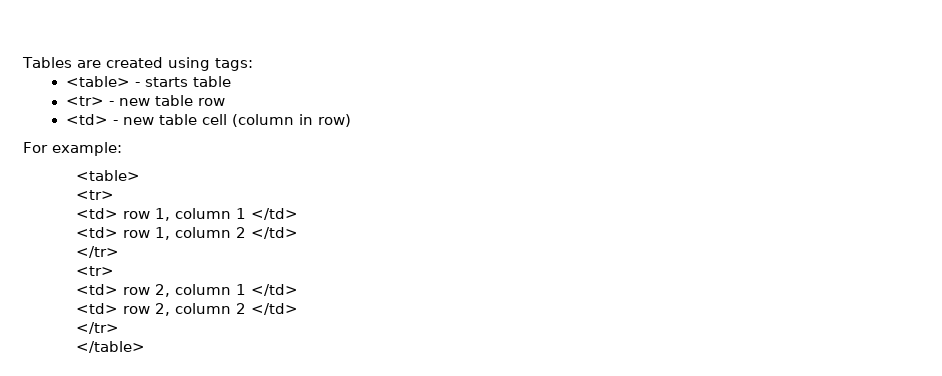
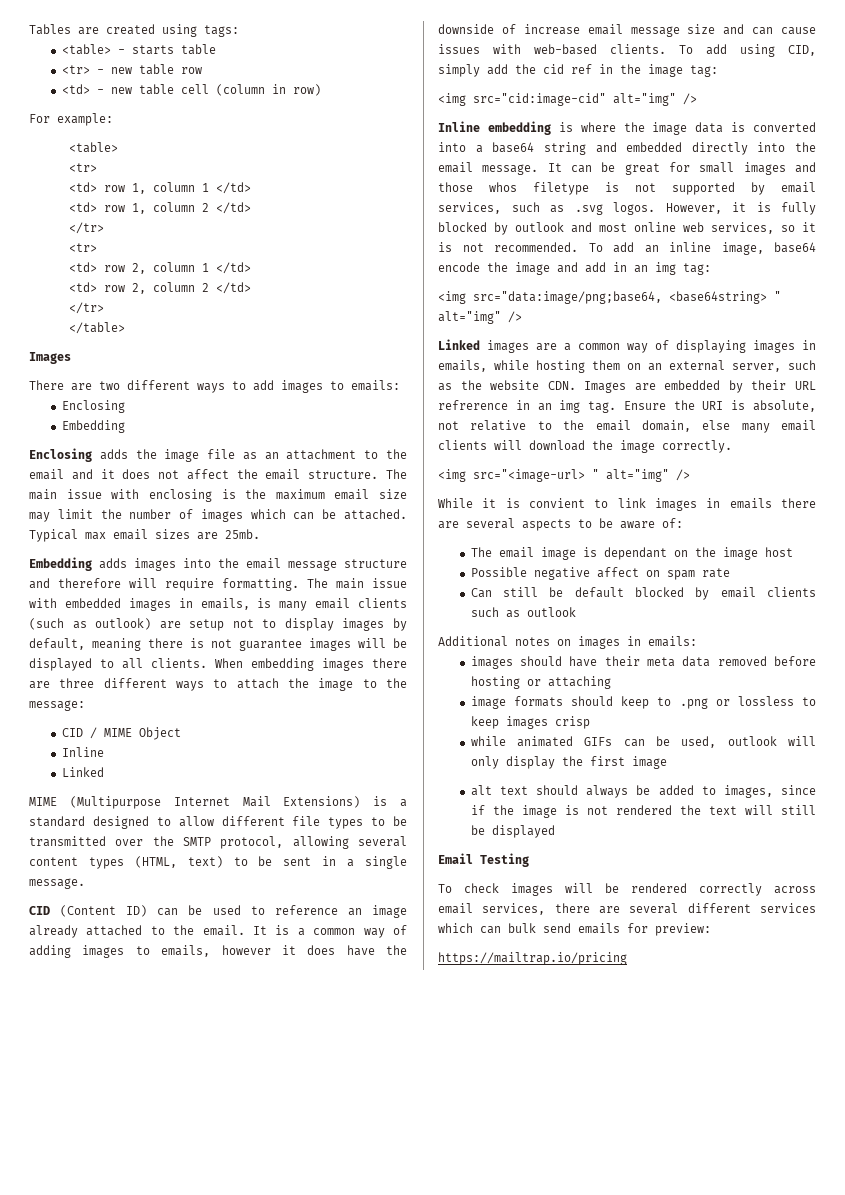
(145, 347) none -> [29,352,71,364] [29,380,400,393] [61,400,125,413] [61,420,125,433] [29,448,407,462] [29,469,407,480] [29,489,407,502] [29,509,407,522] [29,529,260,542] [29,557,407,571] [29,578,407,591] [29,598,407,611] [29,618,407,631] [29,638,407,651] [29,658,407,671] [29,678,407,691] [29,700,85,711] [61,727,181,740] [61,747,104,757] [61,767,104,777] [29,796,407,809] [29,816,407,829] [29,836,407,849] [29,856,408,869] [29,878,85,889] [29,905,407,918] [29,925,407,938] [29,945,407,958] [438,24,816,37] [438,44,816,57] [438,64,718,77] [438,93,697,106] [438,121,816,135] [438,142,816,155] [438,162,816,175] [438,182,816,195] [438,202,816,215] [438,222,816,235] [438,242,816,255] [438,262,711,275] [438,291,781,304] [438,311,522,324] [438,339,816,353] [438,360,816,373] [438,380,816,393] [438,400,816,413] [438,420,816,433] [438,440,732,453] [438,469,690,482] [438,498,816,511] [438,518,683,531] [470,547,793,560] [470,567,730,580] [470,587,816,600] [470,607,576,618] [438,636,697,649] [470,656,816,669] [470,676,611,689] [470,696,817,709] [470,716,590,729] [470,736,816,748] [470,756,667,769] [470,785,816,798] [470,805,816,818] [470,825,555,838] [438,853,529,867] [438,883,816,896] [438,903,816,915] [438,923,711,936] [438,952,627,965] // Images // There are two different ways to add images to emails: // Enclosing // Embedding // Enclosing adds the image file as an attachment to the email and it does not affect the email structure. The main issue with enclosing is the maximum email size may limit the number of images which can be attached. Typical max email sizes are 25mb. // Embedding adds images into the email message structure and therefore will require formatting. The main issue with embedded images in emails, is many email clients (such as outlook) are setup not to display images by default, meaning there is not guarantee images will be displayed to all clients. When embedding images there are three different ways to attach the image to the message: // CID / MIME Object // Inline // Linked // MIME (Multipurpose Internet Mail Extensions) is a standard designed to allow different file types to be transmitted over the SMTP protocol, allowing several content types (HTML, text) to be sent in a single message. // CID (Content ID) can be used to reference an image already attached to the email. It is a common way of adding images to emails, however it does have the downside of increase email message size and can cause issues with web-based clients. To add using CID, simply add the cid ref in the image tag: // <img src="cid:image-cid" alt="img" /> // Inline embedding is where the image data is converted into a base64 string and embedded directly into the email message. It can be great for small images and those whos filetype is not supported by email services, such as .svg logos. However, it is fully blocked by outlook and most online web services, so it is not recommended. To add an inline image, base64 encode the image and add in an img tag: // <img src="data:image/png;base64, <base64string> " alt="img" /> // Linked images are a common way of displaying images in emails, while hosting them on an external server, such as the website CDN. Images are embedded by their URL refrerence in an img tag. Ensure the URI is absolute, not relative to the email domain, else many email clients will download the image correctly. // <img src="<image-url> " alt="img" /> // While it is convient to link images in emails there are several aspects to be aware of: // The email image is dependant on the image host // Possible negative affect on spam rate // Can still be default blocked by email clients such as outlook // Additional notes on images in emails: // images should have their meta data removed before hosting or attaching // image formats should keep to .png or lossless to keep images crisp // while animated GIFs can be used, outlook will only display the first image // alt text should always be added to images, since if the image is not rendered the text will still be displayed // Email Testing // To check images will be rendered correctly across email services, there are several different services which can bulk send emails for preview: // https://mailtrap.io/pricing

